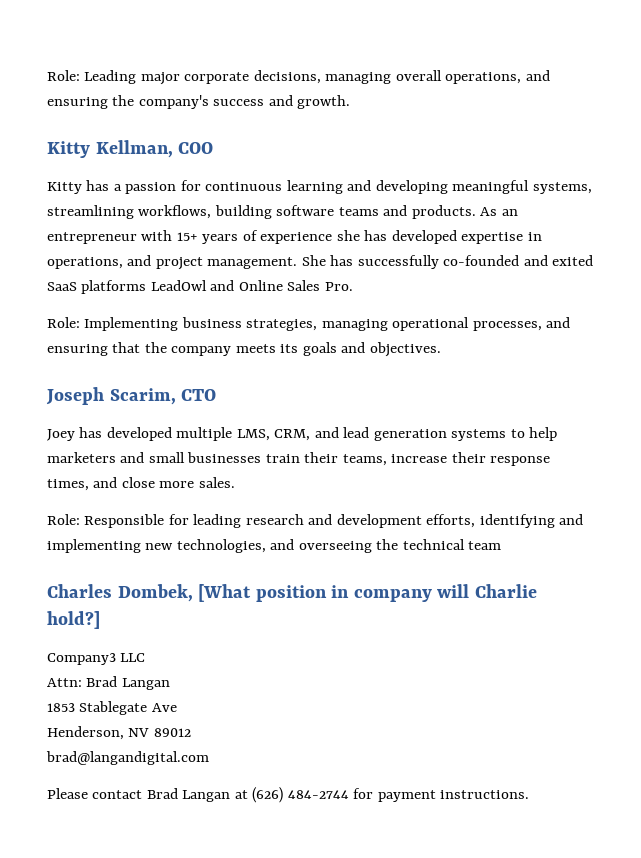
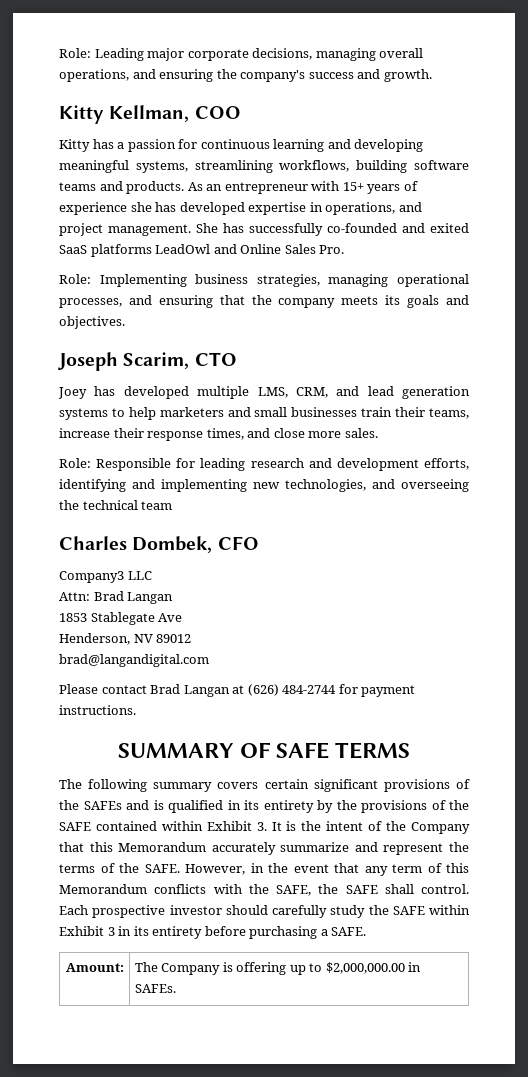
[198,584,537,602] [47,611,100,629] [What position in company will Charlie hold?] -> [217,536,259,550] CFO
(530, 794) none -> [117,742,411,759] [59,779,470,792] [59,800,469,813] [59,821,471,834] [59,842,469,855] [59,863,469,876] [59,884,469,896] [59,905,470,918] [59,926,367,939] [66,963,125,972] [134,962,422,975] [134,984,176,993] // SUMMARY OF SAFE TERMS // The following summary covers certain significant provisions of the SAFEs and is qualified in its entirety by the provisions of the SAFE contained within Exhibit 3. It is the intent of the Company that this Memorandum accurately summarize and represent the terms of the SAFE. However, in the event that any term of this Memorandum conflicts with the SAFE, the SAFE shall control. Each prospective investor should carefully study the SAFE within Exhibit 3 in its entirety before purchasing a SAFE. // Amount: | The Company is offering up to $2,000,000.00 in SAFEs.

